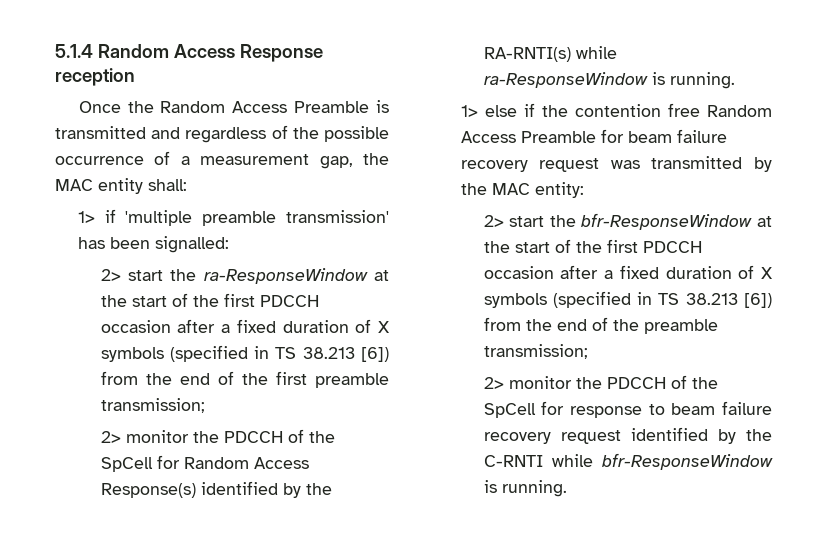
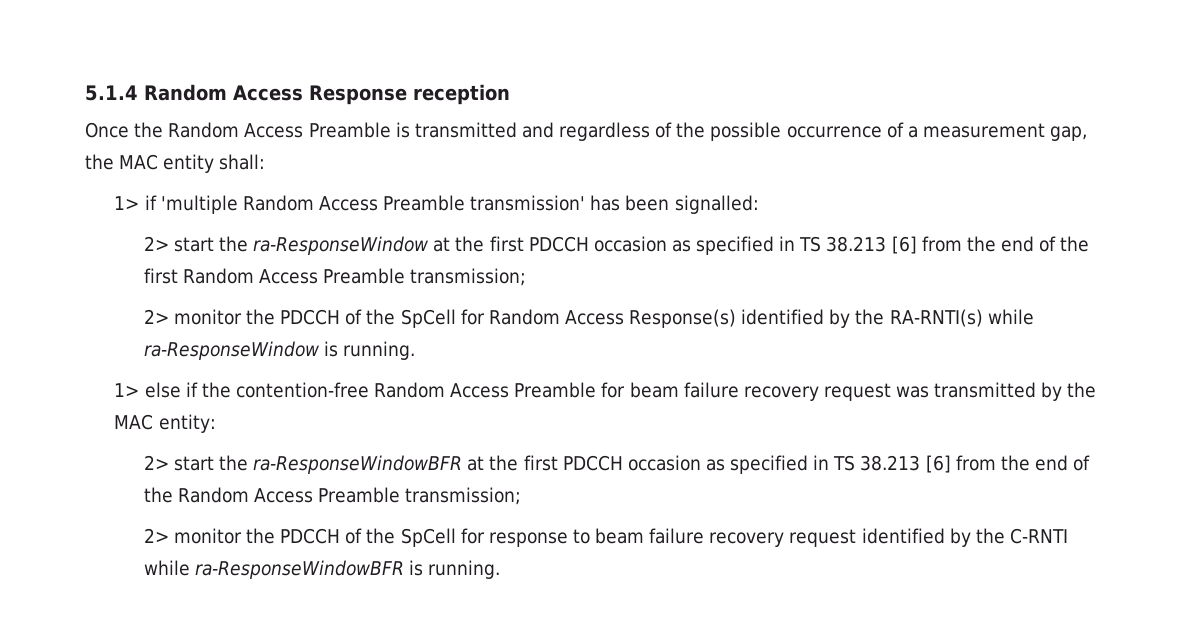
[202,211,277,226] preamble -> [242,195,466,211] Random Access Preamble
[131,293,319,307] [100,319,390,333] [100,345,389,362] start of the first PDCCH occasion after a fixed duration of X symbols (specified in TS 38.213 [6]) -> [489,236,917,255] first PDCCH occasion as specified in TS 38.213 [6]
[314,373,389,388] preamble -> [182,268,406,284] Random Access Preamble
[574,103,700,117] contention free -> [235,382,369,398] contention-free
[581,213,772,230] [483,239,702,253] [483,265,773,279] [483,291,772,308] [483,317,718,334] bfr-ResponseWindow at the start of the first PDCCH occasion after a fixed duration of X symbols (specified in TS 38.213 [6]) from the end of the preamble -> [253,455,1091,474] [143,487,401,503] ra-ResponseWindowBFR at the first PDCCH occasion as specified in TS 38.213 [6] from the end of the Random Access Preamble
[602,453,773,470] bfr-ResponseWindow -> [194,560,404,579] ra-ResponseWindowBFR

